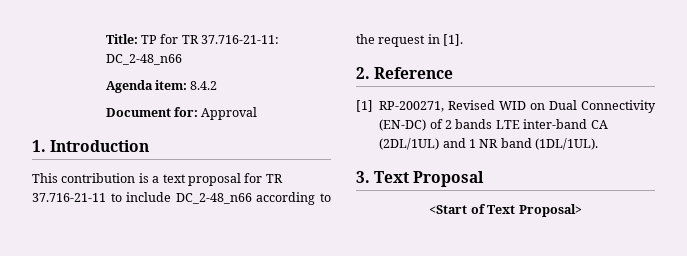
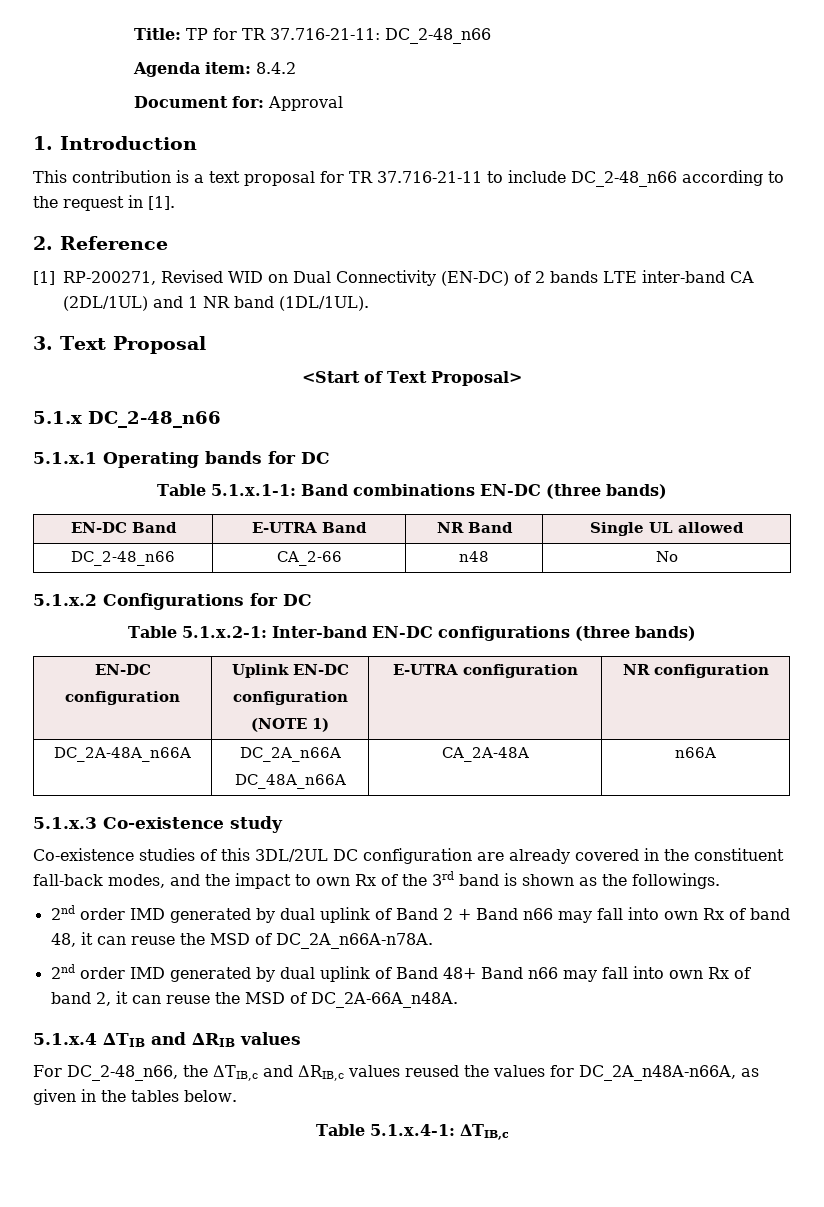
(582, 210) none -> [33,411,221,428] [33,451,330,468] [157,484,667,499] [70,522,177,533] [252,522,367,533] [436,522,513,533] [590,522,744,536] [71,551,175,566] [276,551,342,566] [459,551,489,562] [655,551,678,562] [33,593,312,610] [128,626,696,641] [94,664,151,675] [65,691,180,705] [231,664,349,678] [232,691,348,705] [251,718,329,732] [392,664,578,678] [622,664,769,678] [54,747,191,762] [239,747,341,762] [234,774,346,789] [441,747,529,762] [675,747,716,758] [33,816,283,833] [33,848,784,864] [33,871,720,889] [50,905,790,923] [50,932,433,949] [50,964,751,982] [50,991,458,1008] [33,1032,301,1047] [33,1065,759,1081] [33,1089,237,1105] [315,1124,509,1140] // 5.1.x DC_2-48_n66 // 5.1.x.1 Operating bands for DC // Table 5.1.x.1-1: Band combinations EN-DC (three bands) // EN-DC Band | E-UTRA Band | NR Band | Single UL allowed // DC_2-48_n66 | CA_2-66 | n48 | No // 5.1.x.2 Configurations for DC // Table 5.1.x.2-1: Inter-band EN-DC configurations (three bands) // EN-DC // configuration | Uplink EN-DC // configuration // (NOTE 1) | E-UTRA configuration | NR configuration // DC_2A-48A_n66A | DC_2A_n66A // DC_48A_n66A | CA_2A-48A | n66A // 5.1.x.3 Co-existence study // Co-existence studies of this 3DL/2UL DC configuration are already covered in the constituent fall-back modes, and the impact to own Rx of the 3rd band is shown as the followings. // 2nd order IMD generated by dual uplink of Band 2 + Band n66 may fall into own Rx of band 48, it can reuse the MSD of DC_2A_n66A-n78A. // 2nd order IMD generated by dual uplink of Band 48+ Band n66 may fall into own Rx of band 2, it can reuse the MSD of DC_2A-66A_n48A. // 5.1.x.4 ∆TIB and ∆RIB values // For DC_2-48_n66, the ΔTIB,c and ΔRIB,c values reused the values for DC_2A_n48A-n66A, as given in the tables below. // Table 5.1.x.4-1: ΔTIB,c

